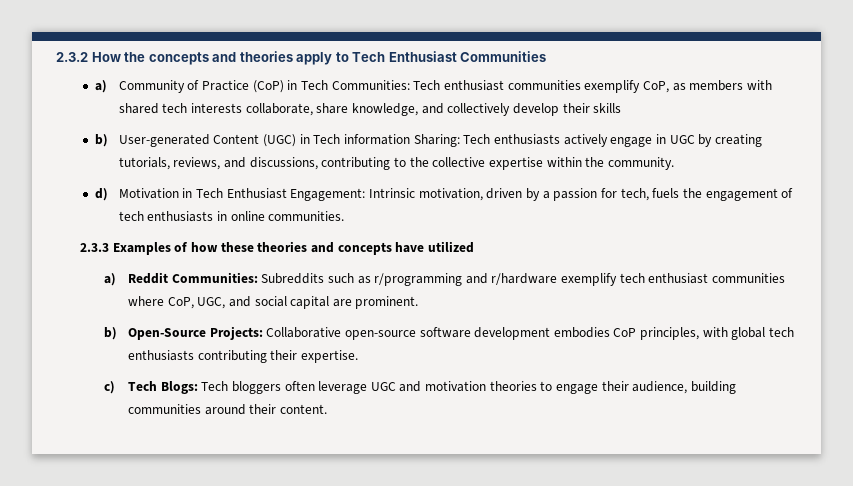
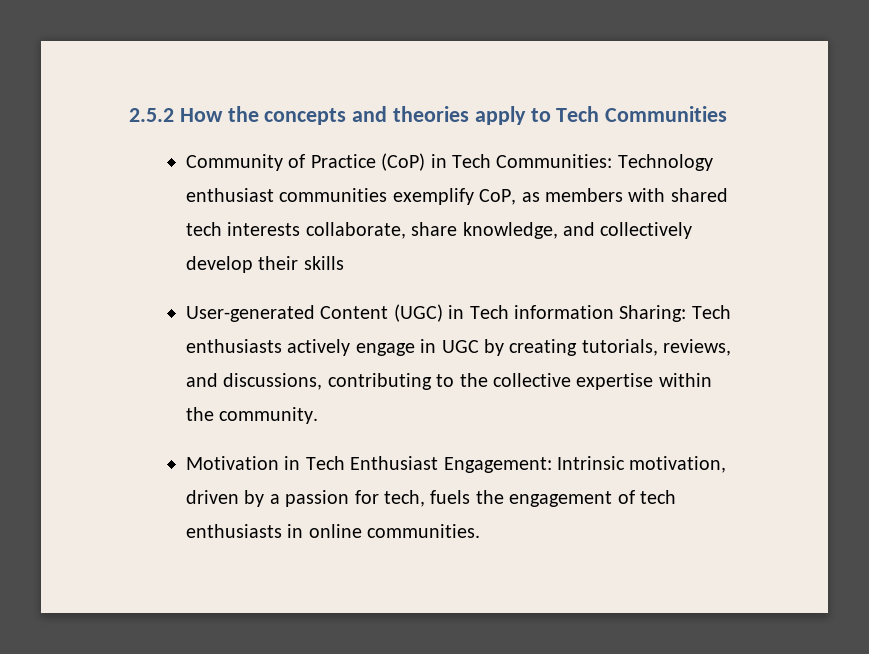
[56,52,88,62] 2.3.2 -> [129,108,174,122] 2.5.2
[388,51,457,62] Enthusiast -> (600, 114) none
[94,80,107,93] a) -> (728, 114) none
[413,80,441,90] Tech -> [617,154,713,171] Technology
[94,134,108,147] b) -> (344, 263) none
[94,188,108,201] d) -> (319, 415) none
[79,241,474,255] [103,272,786,286] [127,296,419,309] [103,326,795,340] [127,350,358,363] [103,381,737,394] [127,404,327,415] // 2.3.3 Examples of how these theories and concepts have utilized // a) Reddit Communities: Subreddits such as r/programming and r/hardware exemplify tech enthusiast communities where CoP, UGC, and social capital are prominent. // b) Open-Source Projects: Collaborative open-source software development embodies CoP principles, with global tech enthusiasts contributing their expertise. // c) Tech Blogs: Tech bloggers often leverage UGC and motivation theories to engage their audience, building communities around their content. -> (481, 531) none

